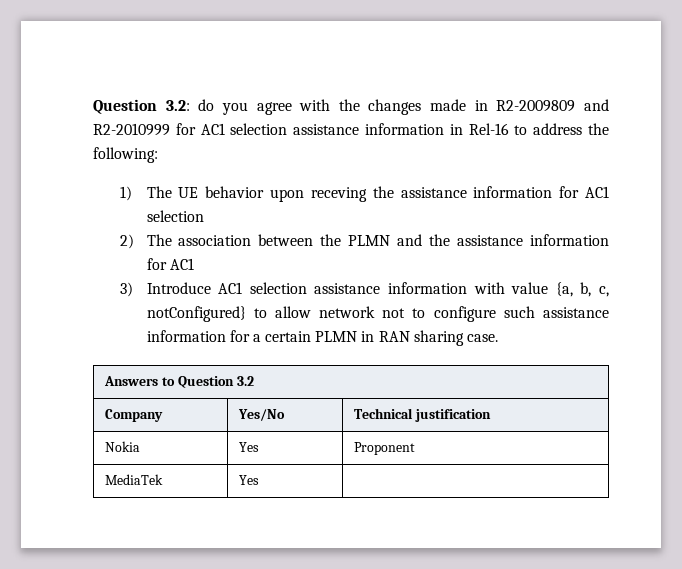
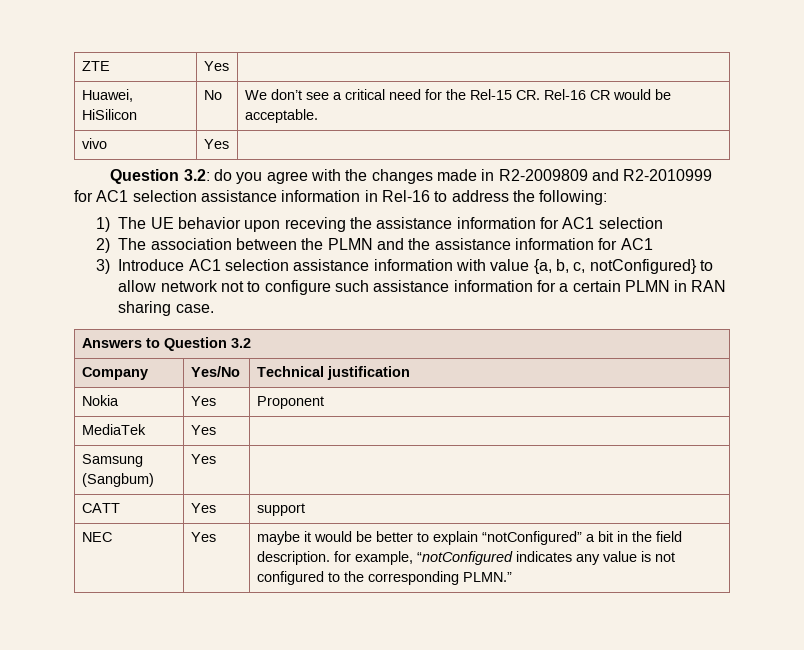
(93, 106) none -> [81,61,110,71] [203,61,229,71] [81,89,133,102] [81,109,137,120] [203,90,222,100] [244,89,671,100] [244,109,318,123] [81,138,107,149] [203,139,229,149] ZTE | Yes | // Huawei, HiSilicon | No | We don’t see a critical need for the Rel-15 CR. Rel-16 CR would be acceptable. // vivo | Yes | //
(260, 480) none -> [81,454,143,467] [81,473,154,487] [190,454,216,464] [81,503,120,513] [190,503,216,513] [256,503,305,516] [81,532,112,542] [190,532,216,542] [256,531,682,545] [256,551,675,565] [256,571,512,585] // Samsung (Sangbum) | Yes | // CATT | Yes | support // NEC | Yes | maybe it would be better to explain “notConfigured” a bit in the field description. for example, “notConfigured indicates any value is not configured to the corresponding PLMN.”

